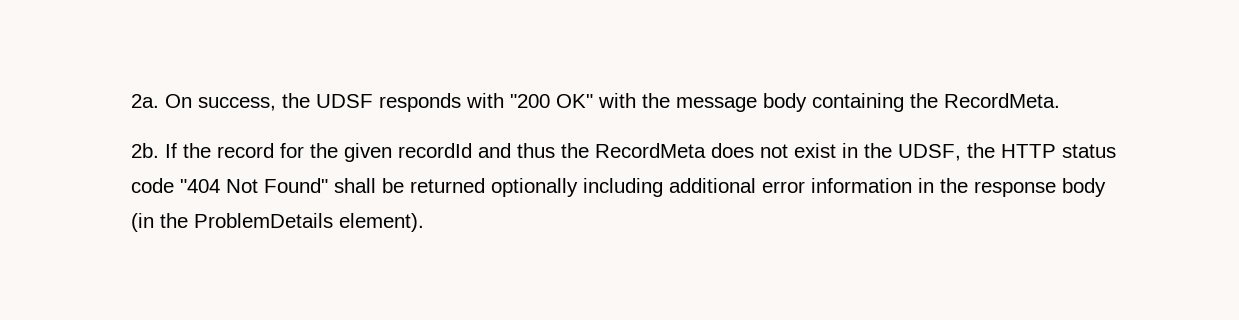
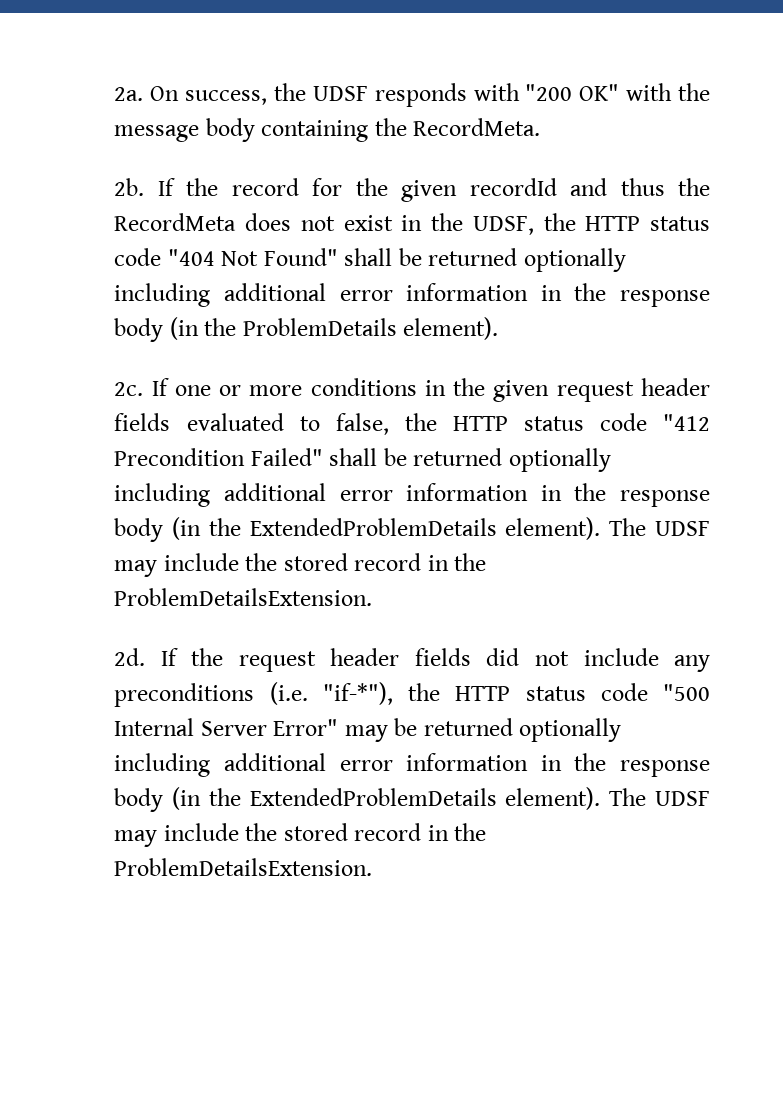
(425, 222) none -> [114,378,710,402] [114,413,710,435] [114,448,611,472] [114,483,710,507] [114,517,710,542] [114,553,487,577] [114,588,373,606] [114,648,710,672] [114,682,710,707] [114,718,622,742] [114,753,710,777] [114,787,710,812] [114,823,487,847] [114,858,373,876] // 2c. If one or more conditions in the given request header fields evaluated to false, the HTTP status code "412 Precondition Failed" shall be returned optionally including additional error information in the response body (in the ExtendedProblemDetails element). The UDSF may include the stored record in the ProblemDetailsExtension. // 2d. If the request header fields did not include any preconditions (i.e. "if-*"), the HTTP status code "500 Internal Server Error" may be returned optionally including additional error information in the response body (in the ExtendedProblemDetails element). The UDSF may include the stored record in the ProblemDetailsExtension.

